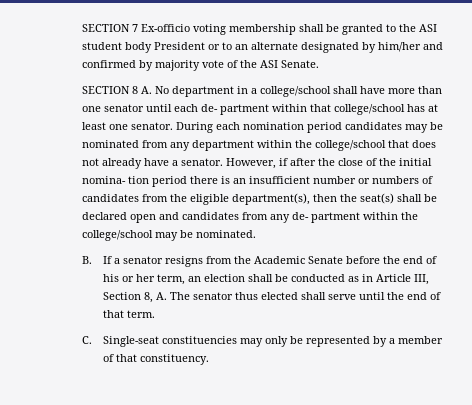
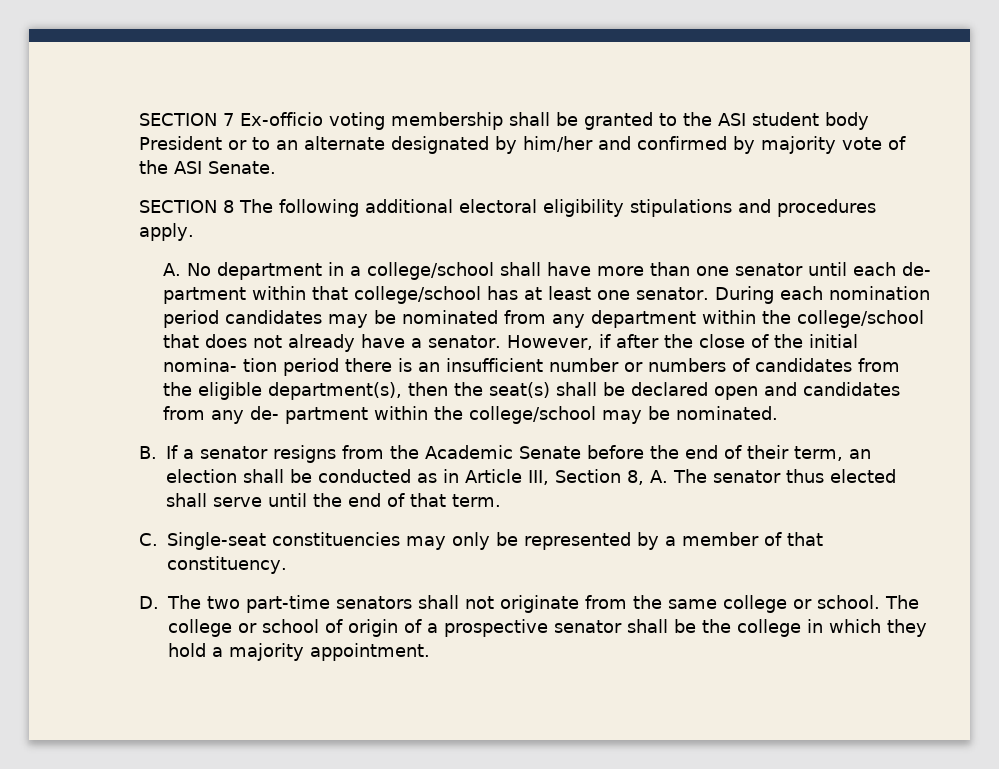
(139, 90) none -> [238,199,876,217] [138,223,194,241] The following additional electoral eligibility stipulations and procedures apply. //
[103,274,156,282] his or her -> [746,445,789,459] their
(210, 359) none -> [138,595,919,613] [167,619,927,637] [167,643,430,661] // D. The two part-time senators shall not originate from the same college or school. The college or school of origin of a prospective senator shall be the college in which they hold a majority appointment.

